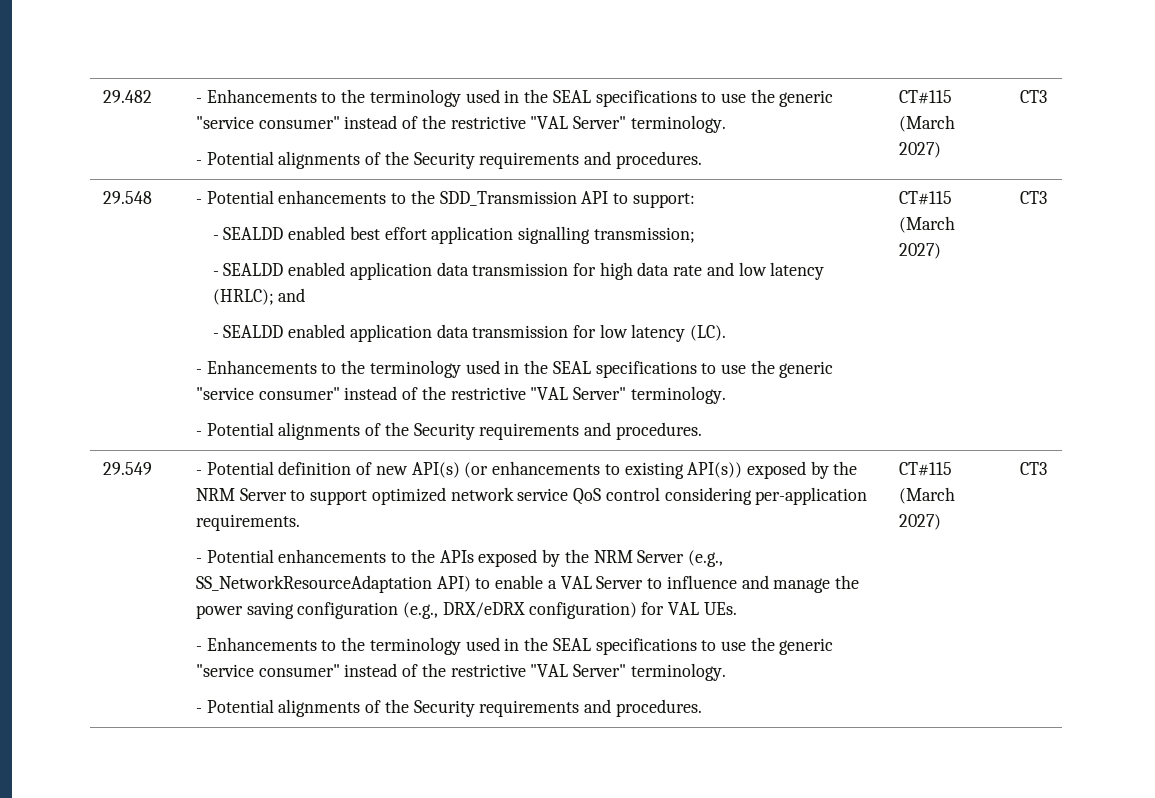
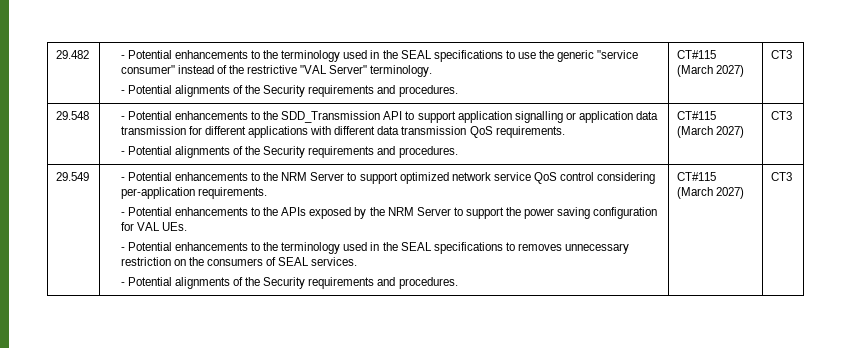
[206,89,317,103] Enhancements -> [127,50,248,59] Potential enhancements
[632,193,695,208] [212,226,695,244] [212,262,825,280] [212,288,306,305] [212,324,727,342] [196,360,834,378] [196,386,726,404] support: // - SEALDD enabled best effort application signalling transmission; // - SEALDD enabled application data transmission for high data rate and low latency (HRLC); and // - SEALDD enabled application data transmission for low latency (LC). // - Enhancements to the terminology used in the SEAL specifications to use the generic "service consumer" instead of the restrictive "VAL Server" terminology. -> [417,111,659,123] [120,126,565,138] support application signalling or application data transmission for different applications with different data transmission QoS requirements.
[278,461,829,479] definition of new API(s) (or enhancements to existing API(s)) exposed by -> [174,172,260,181] enhancements to
[688,550,724,567] [196,575,831,593] (e.g., SS_NetworkResourceAdaptation API) to enable a VAL Server to influence and manage -> [453,207,504,219] to support
[403,602,637,619] (e.g., DRX/eDRX configuration) -> (658, 213) none
[206,637,834,655] [196,663,726,681] Enhancements to the terminology used in the SEAL specifications to use the generic "service consumer" instead of the restrictive "VAL Server" terminology. -> [127,242,630,254] [120,257,358,266] Potential enhancements to the terminology used in the SEAL specifications to removes unnecessary restriction on the consumers of SEAL services.

